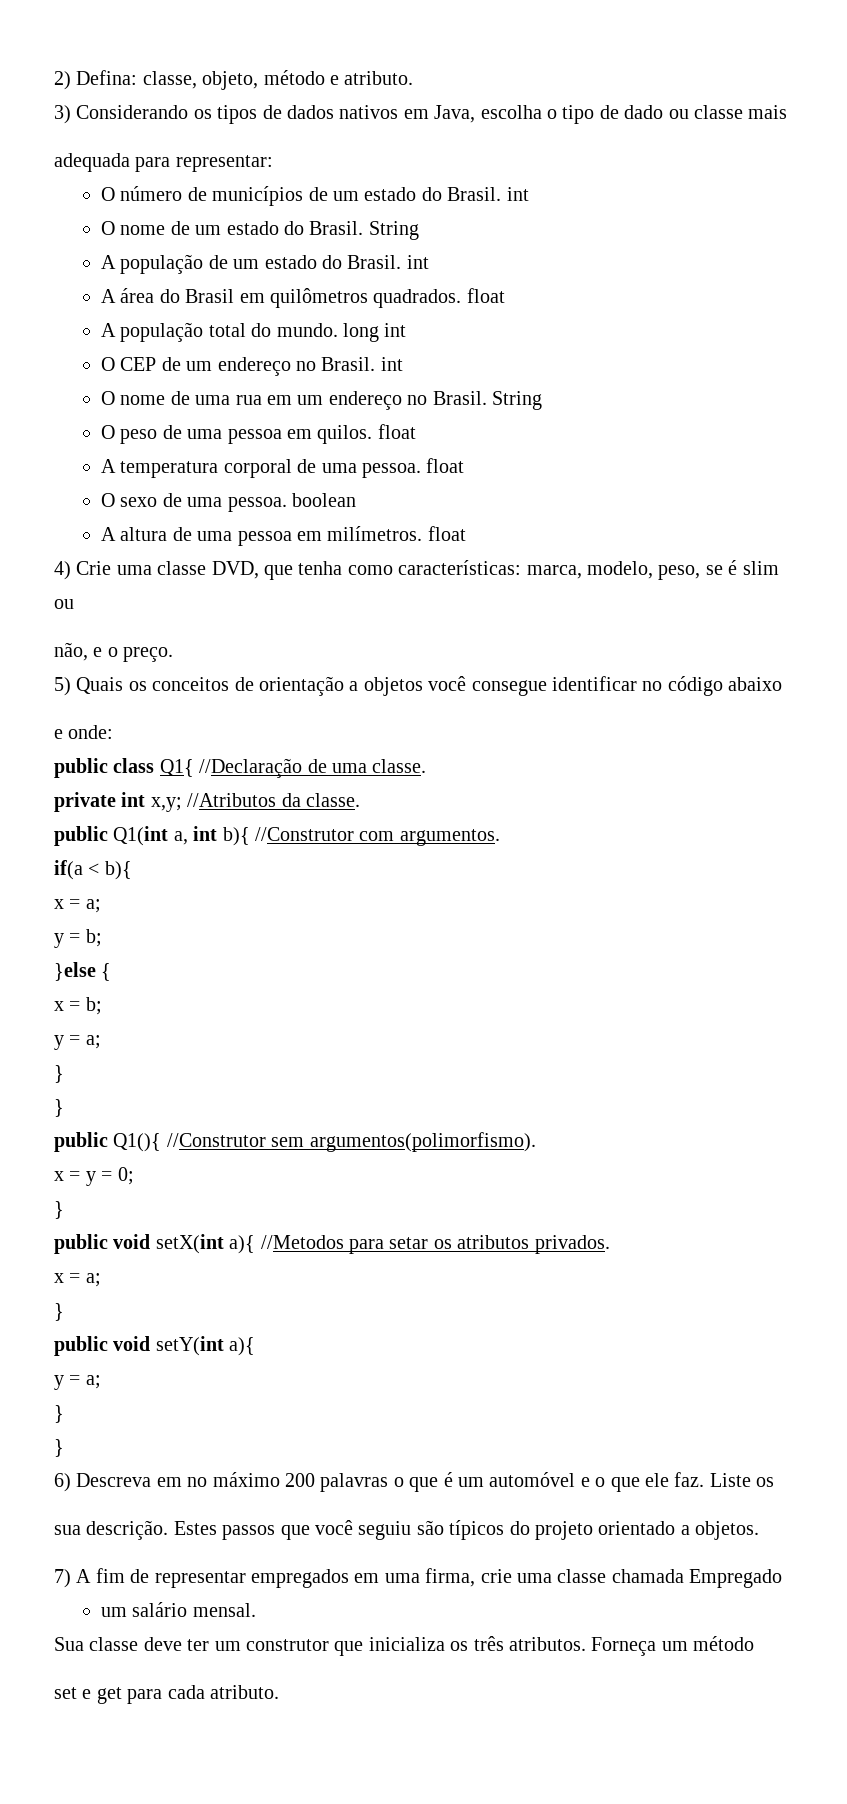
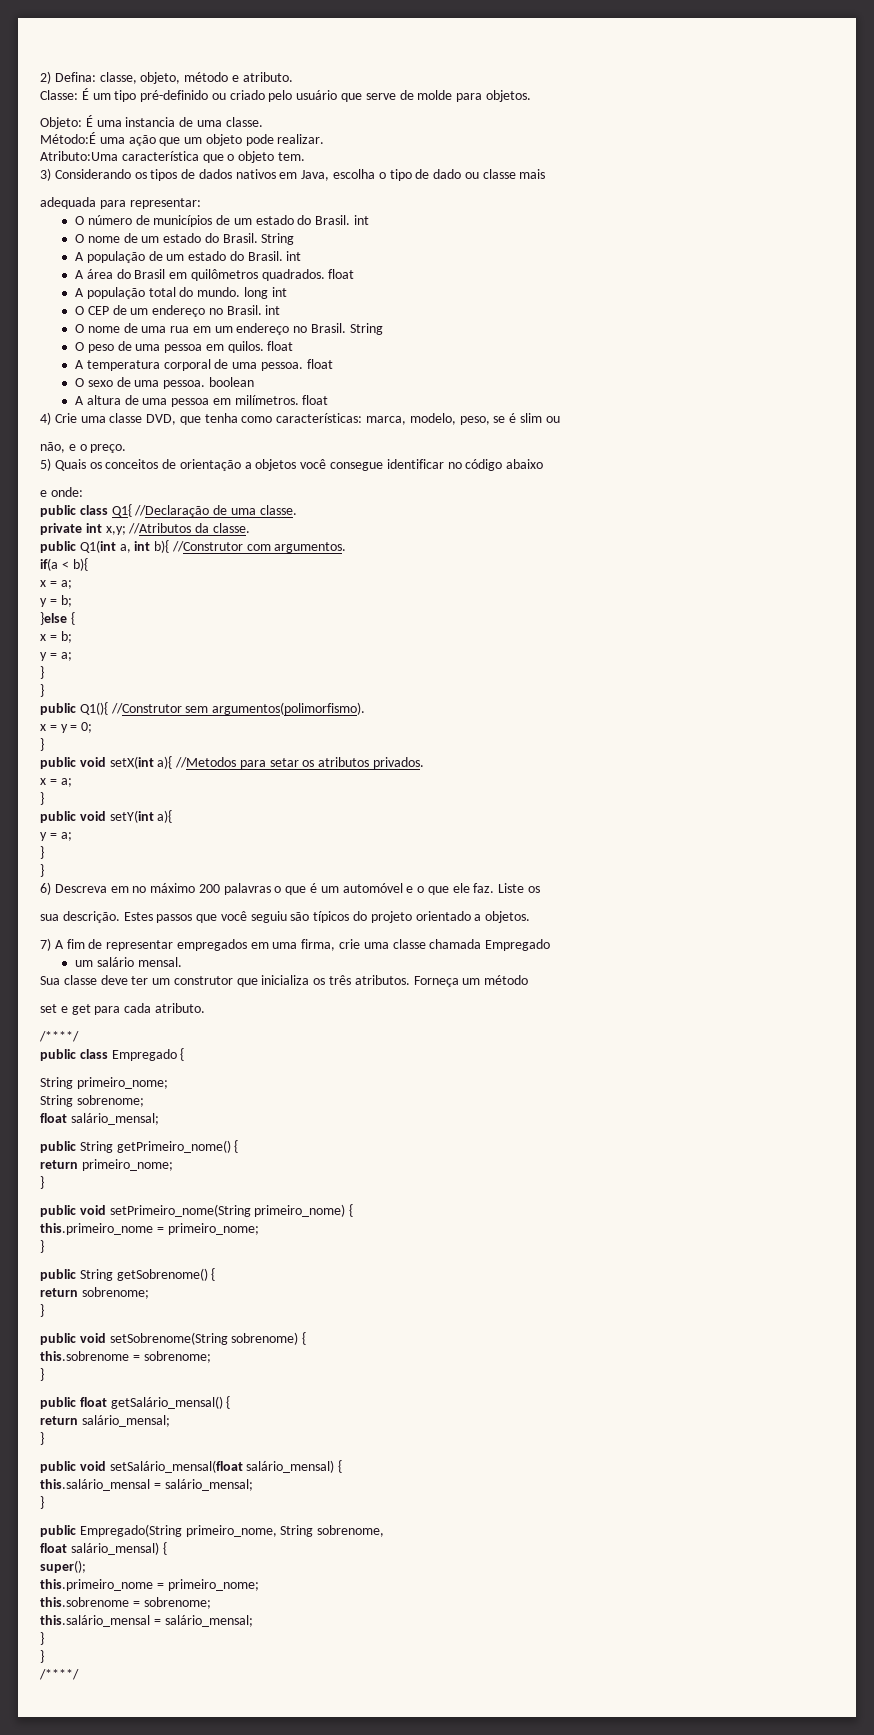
(414, 78) none -> [40,88,531,102] [40,115,263,129] [40,132,325,146] [40,151,305,163] // Classe: É um tipo pré-definido ou criado pelo usuário que serve de molde para objetos. // Objeto: É uma instancia de uma classe. // Método:É uma ação que um objeto pode realizar. // Atributo:Uma característica que o objeto tem.
(279, 1692) none -> [39,1031,79,1042] [40,1048,185,1061] [40,1077,168,1089] [40,1095,144,1107] [40,1113,159,1125] [40,1140,239,1153] [40,1159,173,1171] [40,1176,44,1189] [40,1204,354,1217] [40,1223,259,1235] [40,1240,44,1253] [40,1268,216,1281] [40,1287,149,1299] [40,1304,44,1317] [40,1332,307,1345] [40,1351,211,1363] [40,1368,44,1381] [40,1396,231,1409] [40,1415,170,1427] [40,1432,44,1445] [40,1460,343,1473] [40,1479,253,1491] [40,1496,44,1509] [40,1524,385,1537] [40,1542,167,1555] [40,1560,86,1573] [40,1579,259,1591] [40,1597,211,1609] [40,1615,253,1627] [40,1632,44,1645] [40,1650,44,1663] [39,1669,79,1680] // /****/ // public class Empregado { // String primeiro_nome; // String sobrenome; // float salário_mensal; // public String getPrimeiro_nome() { // return primeiro_nome; // } // public void setPrimeiro_nome(String primeiro_nome) { // this.primeiro_nome = primeiro_nome; // } // public String getSobrenome() { // return sobrenome; // } // public void setSobrenome(String sobrenome) { // this.sobrenome = sobrenome; // } // public float getSalário_mensal() { // return salário_mensal; // } // public void setSalário_mensal(float salário_mensal) { // this.salário_mensal = salário_mensal; // } // public Empregado(String primeiro_nome, String sobrenome, // float salário_mensal) { // super(); // this.primeiro_nome = primeiro_nome; // this.sobrenome = sobrenome; // this.salário_mensal = salário_mensal; // } // } // /****/

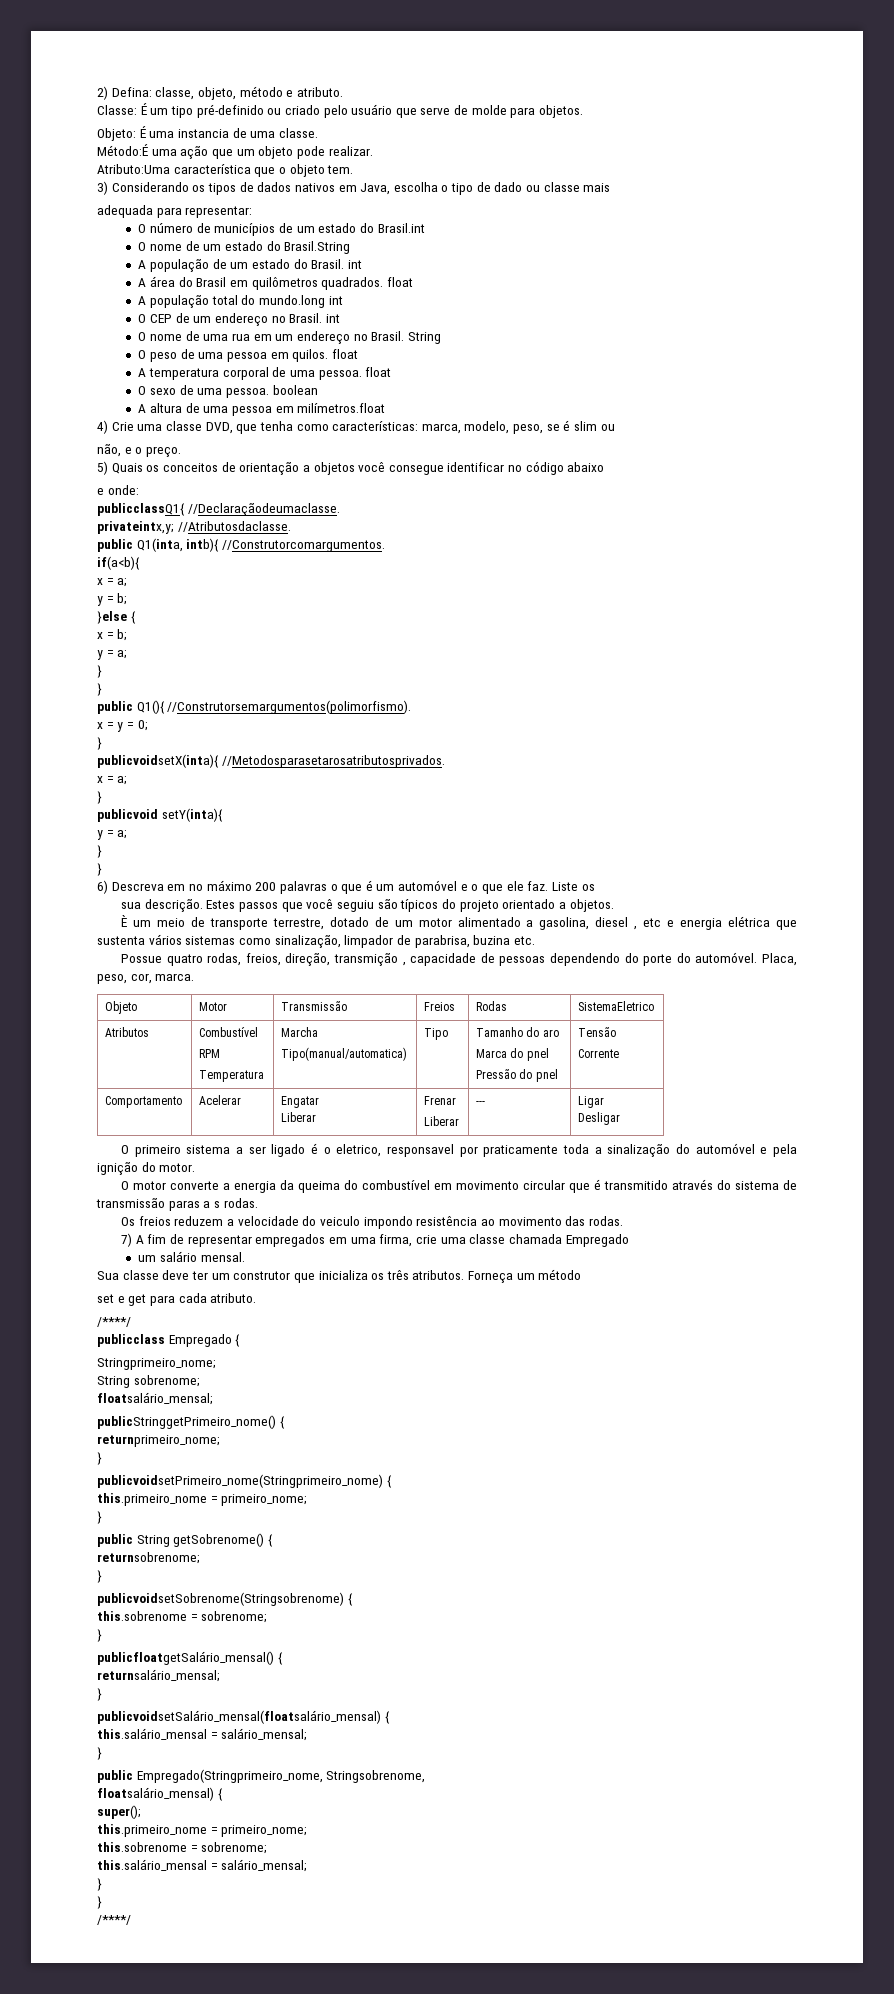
[315,215,369,225] Brasil. int -> [377,223,425,233] Brasil.int
[222,233,295,245] Brasil. String -> [284,241,351,254] Brasil.String
[197,287,268,299] mundo. long -> [258,295,325,308] mundo.long
[234,395,329,405] milímetros. float -> [297,403,386,413] milímetros.float
[40,504,297,517] [40,523,250,535] [40,540,347,553] [40,558,88,571] public class Q1{ //Declaração de uma classe. // private int x,y; //Atributos da classe. // public Q1(int a, int b){ //Construtor com argumentos. // if(a < b){ -> [97,502,340,516] [97,521,291,534] [97,538,385,552] [97,556,140,570] publicclassQ1{ //Declaraçãodeumaclasse. // privateintx,y; //Atributosdaclasse. // public Q1(inta, intb){ //Construtorcomargumentos. // if(a<b){
[110,702,366,715] //Construtor sem argumentos(polimorfismo). -> [167,700,412,714] //Construtorsemargumentos(polimorfismo).
[40,756,425,769] public void setX(int a){ //Metodos para setar os atributos privados. -> [97,754,445,768] publicvoidsetX(inta){ //Metodosparasetarosatributosprivados.
[40,810,173,823] public void setY(int a){ -> [97,808,223,822] publicvoid setY(inta){
(531, 917) none -> [121,915,797,930] [97,934,535,948] [121,952,798,966] [97,973,195,984] [105,1001,138,1014] [199,1002,228,1011] [281,1001,348,1011] [424,1002,456,1011] [476,1001,508,1011] [578,1001,655,1011] [105,1027,150,1037] [199,1027,259,1037] [199,1049,221,1058] [199,1070,265,1082] [281,1027,319,1037] [281,1047,408,1061] [424,1028,449,1040] [476,1027,559,1037] [476,1048,549,1061] [476,1069,558,1082] [578,1027,617,1037] [578,1049,620,1058] [105,1096,183,1108] [199,1095,242,1105] [281,1096,320,1108] [281,1112,317,1122] [424,1096,457,1105] [424,1116,460,1126] [476,1101,486,1105] [578,1096,605,1108] [578,1112,621,1125] [121,1143,798,1157] [97,1161,196,1175] [121,1179,797,1193] [96,1197,258,1211] [121,1216,623,1229] // È um meio de transporte terrestre, dotado de um motor alimentado a gasolina, diesel , etc e energia elétrica que sustenta vários sistemas como sinalização, limpador de parabrisa, buzina etc. // Possue quatro rodas, freios, direção, transmição , capacidade de pessoas dependendo do porte do automóvel. Placa, peso, cor, marca. // Objeto | Motor | Transmissão | Freios | Rodas | SistemaEletrico // Atributos | Combustível // RPM // Temperatura | Marcha // Tipo(manual/automatica) | Tipo | Tamanho do aro // Marca do pnel // Pressão do pnel | Tensão // Corrente // Comportamento | Acelerar | Engatar // Liberar | Frenar // Liberar | --- | Ligar // Desligar // O primeiro sistema a ser ligado é o eletrico, responsavel por praticamente toda a sinalização do automóvel e pela ignição do motor. // O motor converte a energia da queima do combustível em movimento circular que é transmitido através do sistema de transmissão paras a s rodas. // Os freios reduzem a velocidade do veiculo impondo resistência ao movimento das rodas.
[40,1049,108,1061] public class -> [97,1334,165,1347] publicclass
[40,1077,168,1089] String primeiro_nome; -> [97,1358,216,1370] Stringprimeiro_nome;
[40,1113,159,1125] [40,1140,239,1153] [40,1159,173,1171] [40,1176,44,1189] [40,1204,346,1217] float salário_mensal; // public String getPrimeiro_nome() { // return primeiro_nome; // } // public void setPrimeiro_nome(String primeiro_nome) -> [97,1392,213,1405] [97,1415,285,1429] [97,1435,220,1447] [97,1452,102,1465] [97,1474,383,1488] floatsalário_mensal; // publicStringgetPrimeiro_nome() { // returnprimeiro_nome; // } // publicvoidsetPrimeiro_nome(Stringprimeiro_nome)
[40,1287,149,1299] [40,1304,44,1317] [40,1332,299,1345] return sobrenome; // } // public void setSobrenome(String sobrenome) -> [97,1552,200,1564] [97,1570,102,1583] [97,1592,344,1606] returnsobrenome; // } // publicvoidsetSobrenome(Stringsobrenome)
[40,1396,231,1409] [40,1415,170,1427] [40,1432,44,1445] [40,1460,335,1473] public float getSalário_mensal() { // return salário_mensal; // } // public void setSalário_mensal(float salário_mensal) -> [97,1651,283,1665] [97,1669,220,1682] [97,1688,102,1701] [97,1710,381,1724] publicfloatgetSalário_mensal() { // returnsalário_mensal; // } // publicvoidsetSalário_mensal(floatsalário_mensal)
[79,1524,385,1537] [40,1542,159,1555] Empregado(String primeiro_nome, String sobrenome, // float salário_mensal) -> [136,1769,426,1783] [97,1787,214,1801] Empregado(Stringprimeiro_nome, Stringsobrenome, // floatsalário_mensal)

